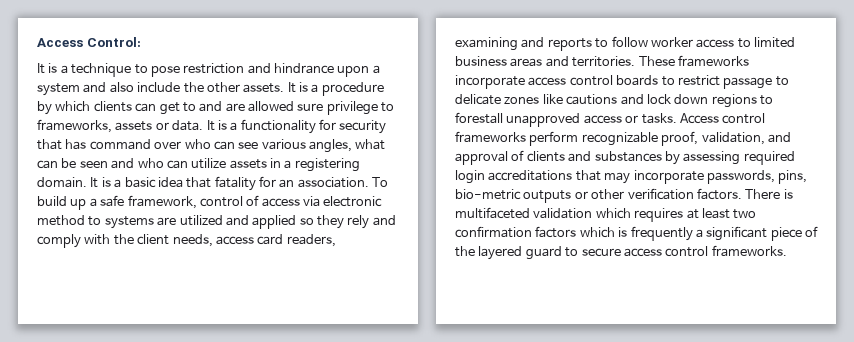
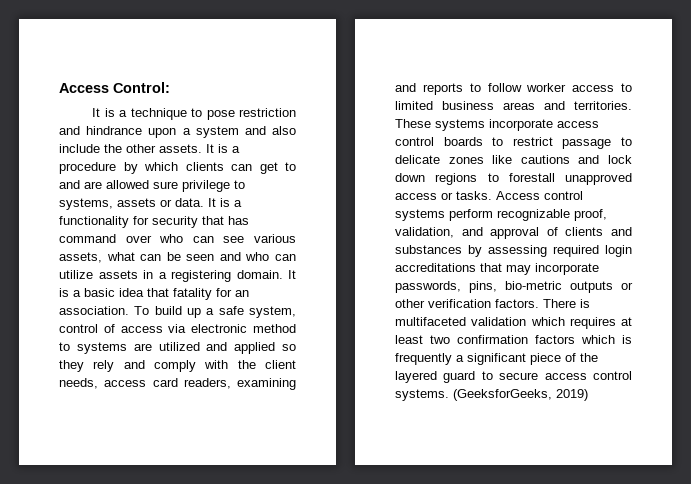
[37,119,112,133] frameworks, -> [59,198,113,210] systems,
[309,139,352,153] angles, -> [59,252,102,263] assets,
[127,195,197,209] framework, -> [249,306,296,318] system,
[677,55,749,67] frameworks -> [435,119,485,131] systems
[455,131,526,143] frameworks -> [395,209,445,221] systems
[711,245,787,257] frameworks. -> [395,389,588,401] systems. (GeeksforGeeks, 2019)

